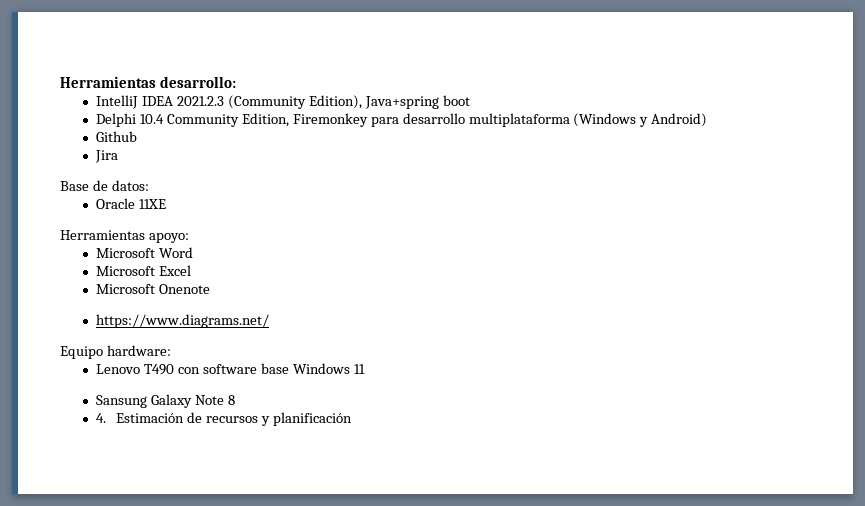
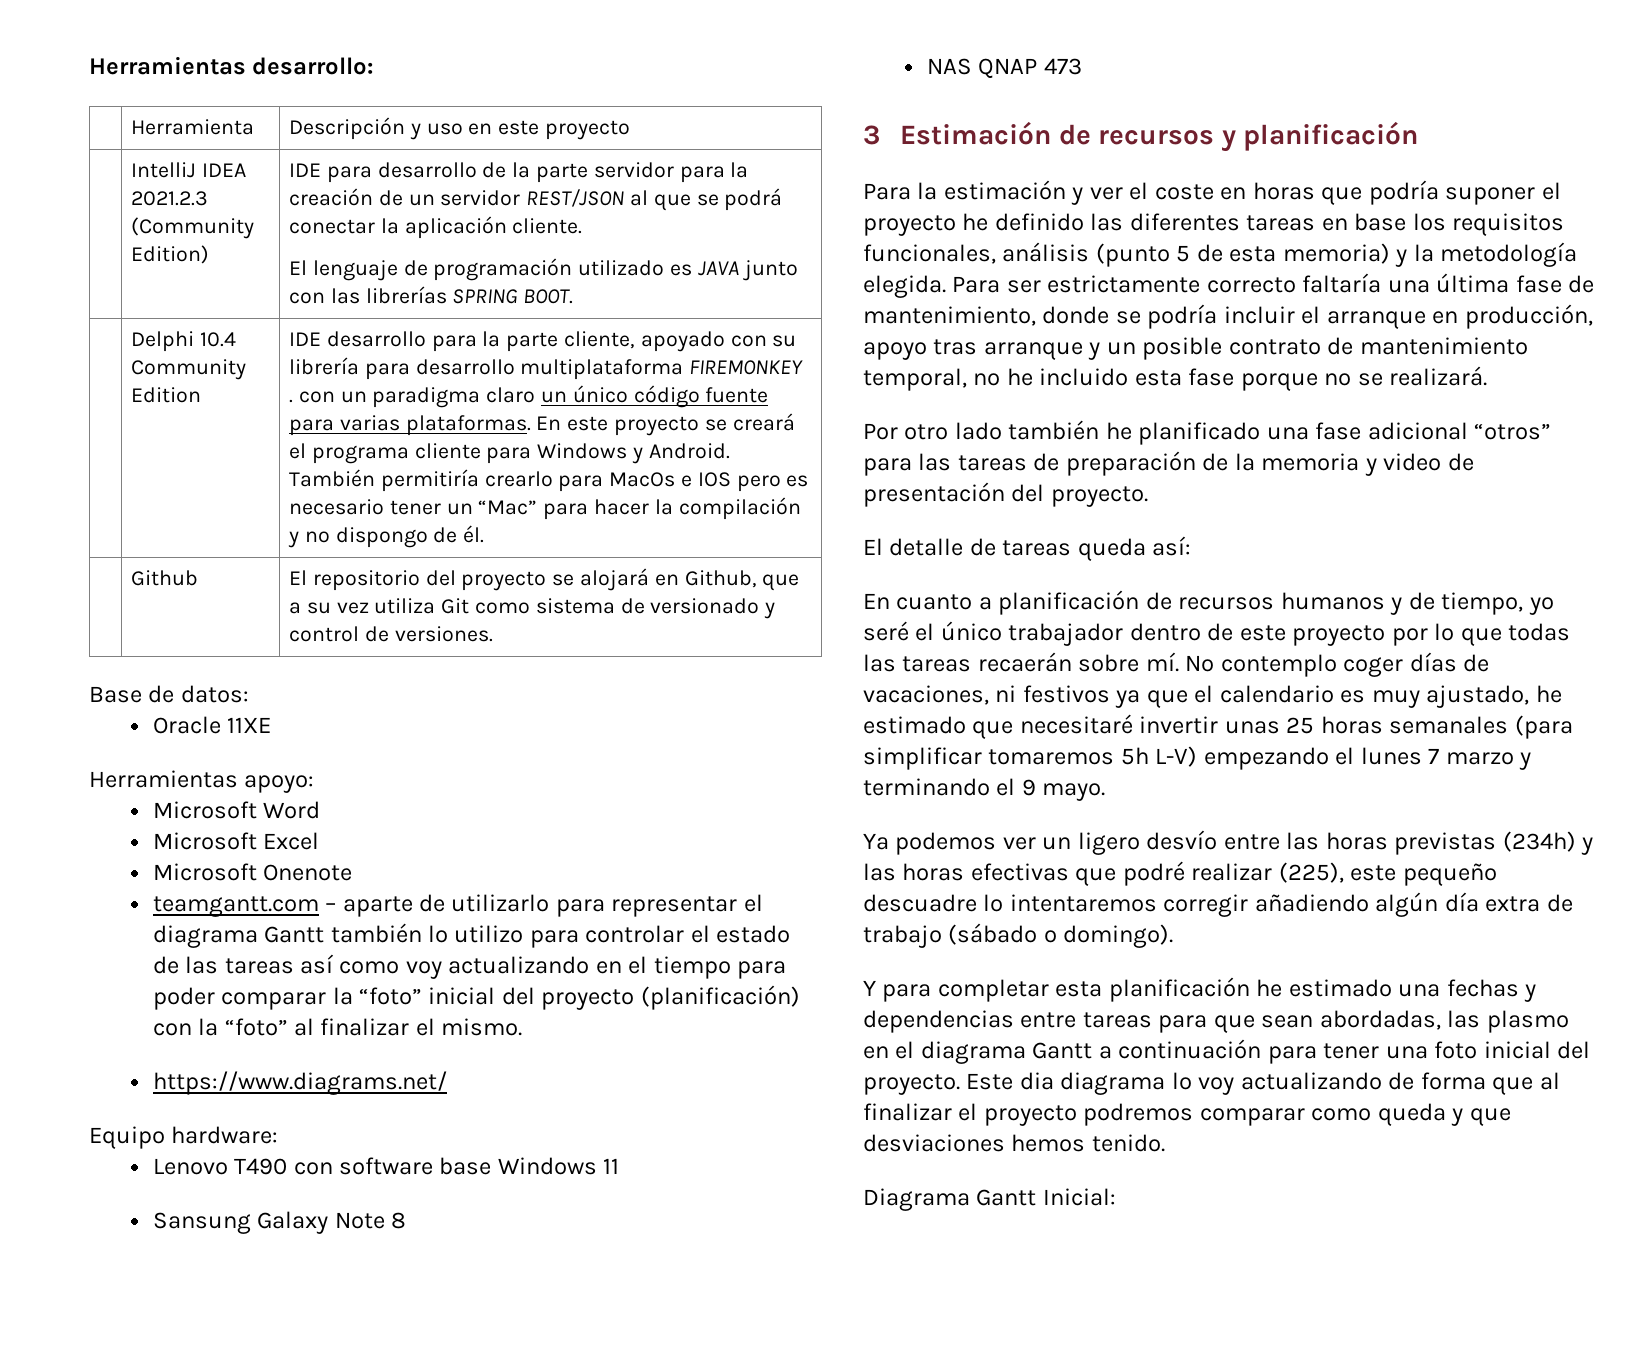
[96,95,470,109] [96,113,708,127] [96,131,138,142] [95,150,119,163] // IntelliJ IDEA 2021.2.3 (Community Edition), Java+spring boot // Delphi 10.4 Community Edition, Firemonkey para desarrollo multiplataforma (Windows y Android) // Github // Jira -> [131,119,255,135] [289,117,631,140] [131,162,246,178] [131,191,209,206] [131,217,255,239] [131,245,210,264] [289,162,749,183] [289,188,783,211] [289,216,583,239] [289,258,798,281] [289,286,574,304] [131,331,236,352] [131,359,247,380] [131,387,202,403] [289,331,797,352] [289,357,804,380] [289,385,769,408] [289,413,795,436] [289,443,730,464] [289,469,809,492] [289,497,801,520] [288,525,485,548] [131,570,199,586] [289,568,800,591] [289,598,776,619] [289,626,493,642] // | Herramienta | Descripción y uso en este proyecto // | IntelliJ IDEA 2021.2.3 (Community Edition) | IDE para desarrollo de la parte servidor para la creación de un servidor REST/JSON al que se podrá conectar la aplicación cliente. // El lenguaje de programación utilizado es JAVA junto con las librerías SPRING BOOT. // | Delphi 10.4 Community Edition | IDE desarrollo para la parte cliente, apoyado con su librería para desarrollo multiplataforma FIREMONKEY . con un paradigma claro un único código fuente para varias plataformas. En este proyecto se creará el programa cliente para Windows y Android. También permitiría crearlo para MacOs e IOS pero es necesario tener un “Mac” para hacer la compilación y no dispongo de él. // | Github | El repositorio del proyecto se alojará en Github, que a su vez utiliza Git como sistema de versionado y control de versiones.
(211, 289) none -> [152,894,763,917] [152,923,791,948] [152,954,787,979] [152,985,800,1010] [152,1018,523,1036] // teamgantt.com – aparte de utilizarlo para representar el diagrama Gantt también lo utilizo para controlar el estado de las tareas así como voy actualizando en el tiempo para poder comparar la “foto” inicial del proyecto (planificación) con la “foto” al finalizar el mismo.
[96,413,107,423] 4. -> [926,58,1082,79] [863,125,880,145] NAS QNAP 473 // 3
(352, 419) none -> [863,180,1561,205] [863,213,1565,236] [863,242,1578,267] [863,273,1595,298] [863,304,1593,329] [863,337,1528,360] [863,366,1488,391] [863,420,1552,445] [863,451,1474,476] [863,482,1148,507] [863,536,1192,561] [863,590,1554,615] [863,621,1571,646] [863,652,1490,677] [863,685,1562,708] [863,714,1573,739] [863,746,1532,770] [863,778,1106,801] [863,830,1594,855] [863,861,1497,886] [863,892,1573,917] [863,923,1174,948] [863,977,1537,1002] [863,1010,1569,1033] [863,1039,1591,1064] [863,1072,1560,1095] [863,1103,1511,1126] [863,1134,1165,1152] [863,1188,1116,1211] // Para la estimación y ver el coste en horas que podría suponer el proyecto he definido las diferentes tareas en base los requisitos funcionales, análisis (punto 5 de esta memoria) y la metodología elegida. Para ser estrictamente correcto faltaría una última fase de mantenimiento, donde se podría incluir el arranque en producción, apoyo tras arranque y un posible contrato de mantenimiento temporal, no he incluido esta fase porque no se realizará. // Por otro lado también he planificado una fase adicional “otros” para las tareas de preparación de la memoria y video de presentación del proyecto. // El detalle de tareas queda así: // En cuanto a planificación de recursos humanos y de tiempo, yo seré el único trabajador dentro de este proyecto por lo que todas las tareas recaerán sobre mí. No contemplo coger días de vacaciones, ni festivos ya que el calendario es muy ajustado, he estimado que necesitaré invertir unas 25 horas semanales (para simplificar tomaremos 5h L-V) empezando el lunes 7 marzo y terminando el 9 mayo. // Ya podemos ver un ligero desvío entre las horas previstas (234h) y las horas efectivas que podré realizar (225), este pequeño descuadre lo intentaremos corregir añadiendo algún día extra de trabajo (sábado o domingo). // Y para completar esta planificación he estimado una fechas y dependencias entre tareas para que sean abordadas, las plasmo en el diagrama Gantt a continuación para tener una foto inicial del proyecto. Este dia diagrama lo voy actualizando de forma que al finalizar el proyecto podremos comparar como queda y que desviaciones hemos tenido. // Diagrama Gantt Inicial:

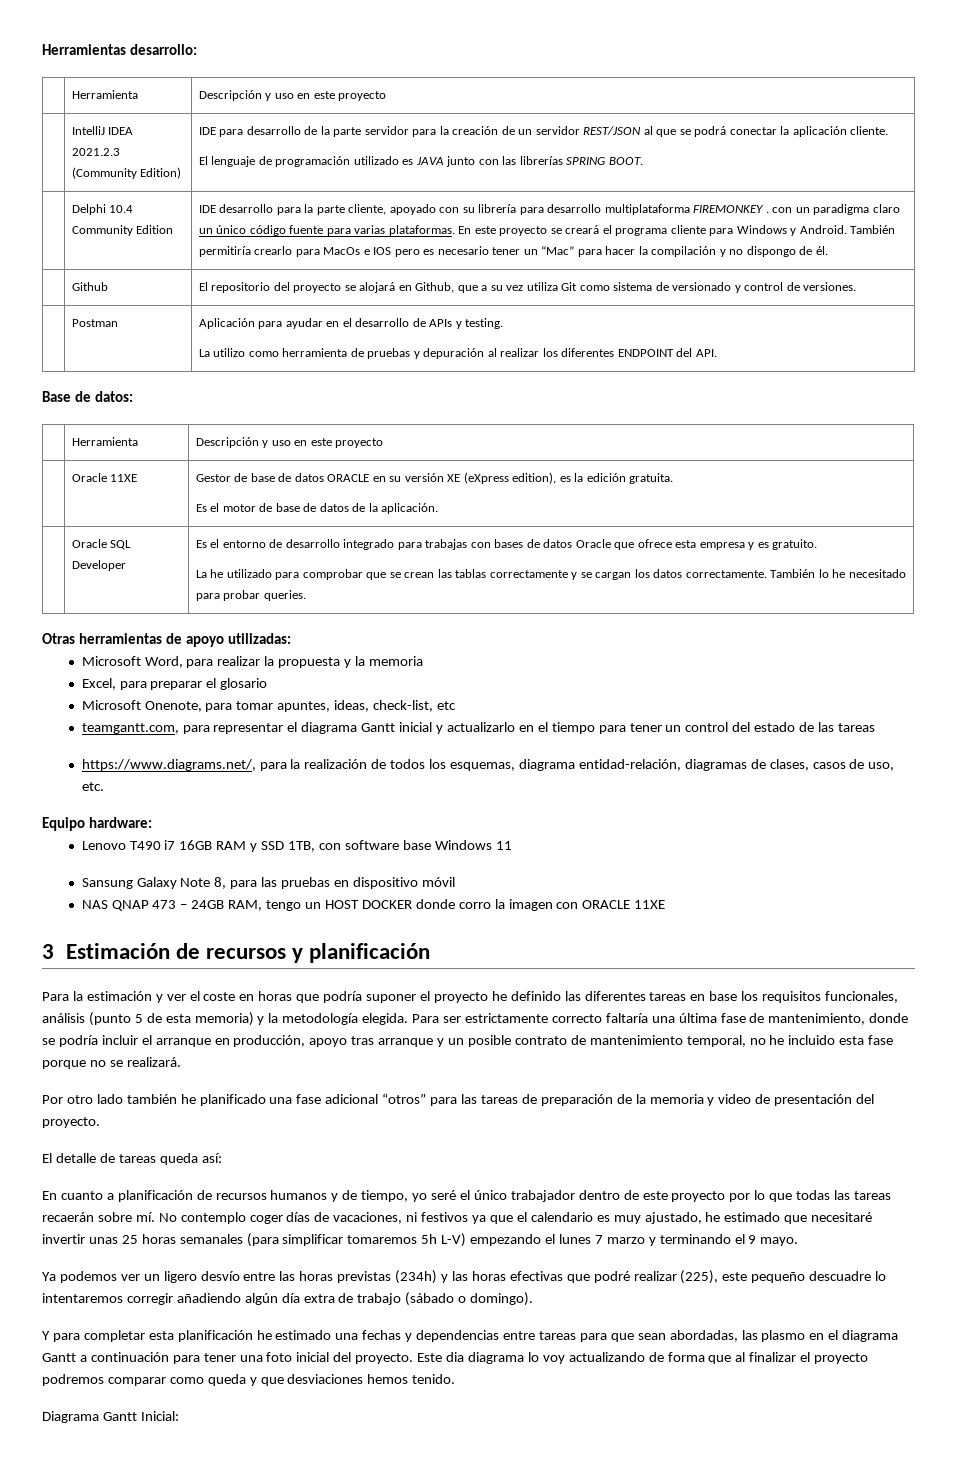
[89,685,249,703] [152,716,272,734] [89,770,315,793] [152,801,321,819] [152,832,320,850] [152,863,353,881] [152,894,550,917] // Base de datos: // Oracle 11XE // Herramientas apoyo: // Microsoft Word // Microsoft Excel // Microsoft Onenote // teamgantt.com – aparte de utilizarlo -> [71,319,118,327] [198,318,504,329] [198,348,717,359] [42,391,133,402] [71,437,138,446] [195,437,384,448] [71,473,138,482] [195,472,674,484] [195,503,439,514] [71,539,132,550] [71,560,126,571] [195,539,818,550] [195,569,906,580] [195,590,306,601] [42,633,291,647] [81,656,423,668] [81,678,268,690] [81,700,457,712] [81,723,179,734] // | Postman | Aplicación para ayudar en el desarrollo de APIs y testing. // La utilizo como herramienta de pruebas y depuración al realizar los diferentes ENDPOINT del API. // Base de datos: // | Herramienta | Descripción y uso en este proyecto // | Oracle 11XE | Gestor de base de datos ORACLE en su versión XE (eXpress edition), es la edición gratuita. // Es el motor de base de datos de la aplicación. // | Oracle SQL Developer | Es el entorno de desarrollo integrado para trabajas con bases de datos Oracle que ofrece esta empresa y es gratuito. // La he utilizado para comprobar que se crean las tablas correctamente y se cargan los datos correctamente. También lo he necesitado para probar queries. // Otras herramientas de apoyo utilizadas: // Microsoft Word, para realizar la propuesta y la memoria // Excel, para preparar el glosario // Microsoft Onenote, para tomar apuntes, ideas, check-list, etc // teamgantt.com,
[330,923,791,948] [152,954,787,979] [152,985,800,1010] [152,1018,523,1036] [152,1071,447,1095] [89,1126,279,1149] [152,1158,288,1175] también lo utilizo para controlar el estado de las tareas así como voy actualizando en el tiempo para poder comparar la “foto” inicial del proyecto (planificación) con la “foto” al finalizar el mismo. // https://www.diagrams.net/ // Equipo hardware: // Lenovo T490 -> [399,722,875,734] [81,759,895,771] [81,782,104,791] [42,817,152,831] [81,840,316,852] inicial y actualizarlo en el tiempo para tener un control del estado de las tareas // https://www.diagrams.net/, para la realización de todos los esquemas, diagrama entidad-relación, diagramas de clases, casos de uso, etc. // Equipo hardware: // Lenovo T490 i7 16GB RAM y SSD 1TB,
[390,1212,406,1229] [926,58,1082,79] 8 // NAS QNAP 473 -> [214,877,455,889] [81,899,666,911] 8, para las pruebas en dispositivo móvil // NAS QNAP 473 – 24GB RAM, tengo un HOST DOCKER donde corro la imagen con ORACLE 11XE

